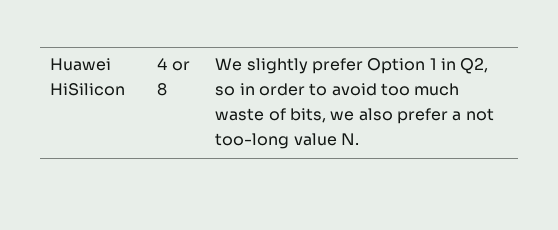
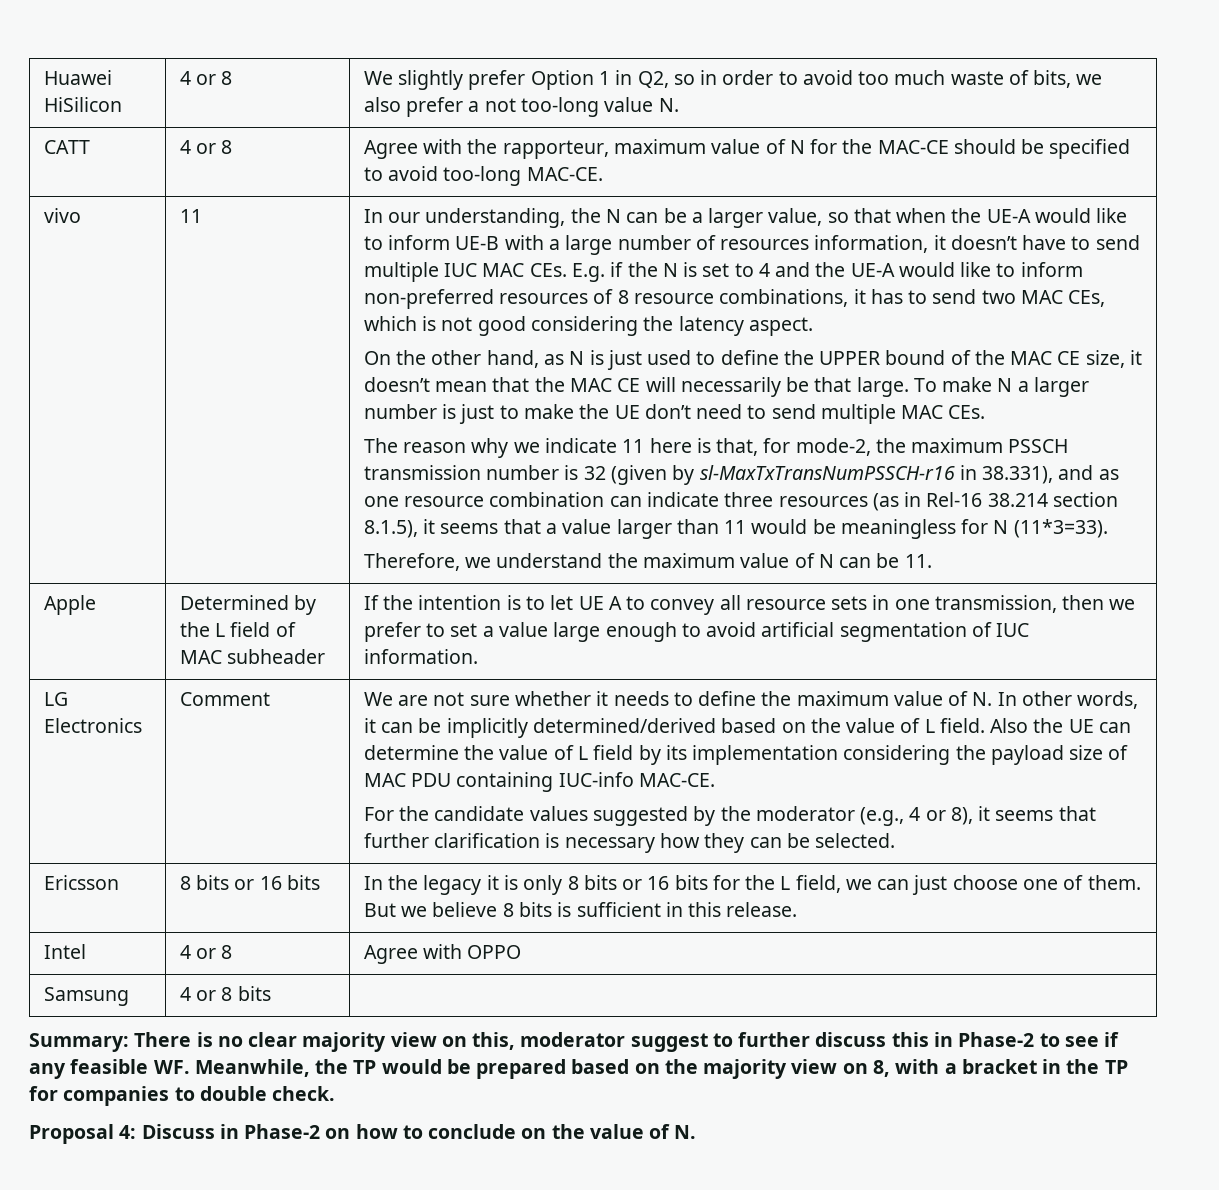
(359, 139) none -> [43,140,90,154] [179,140,233,154] [363,139,1131,159] [363,166,603,186] [43,208,81,223] [179,209,202,223] [363,208,1128,228] [363,235,1140,255] [363,262,1083,282] [363,289,1106,309] [363,316,813,336] [363,350,1142,370] [363,377,1089,397] [363,404,986,424] [363,438,1069,458] [363,465,1119,485] [363,492,1118,511] [363,519,1108,539] [363,553,932,571] [43,595,96,615] [179,595,317,615] [179,622,296,637] [179,649,326,664] [363,595,1136,615] [363,622,1030,642] [363,649,478,664] [43,692,68,706] [43,718,142,733] [179,692,270,706] [363,691,1139,709] [363,718,1131,738] [363,745,1129,765] [363,772,715,792] [363,806,1096,826] [363,833,896,853] [43,875,119,890] [179,875,320,890] [363,875,1141,895] [363,902,798,917] [43,944,86,959] [179,945,233,959] [363,944,522,964] [43,987,129,1006] [179,986,271,1001] [29,1032,1120,1052] [29,1059,1128,1079] [29,1086,336,1106] [29,1124,697,1144] // CATT | 4 or 8 | Agree with the rapporteur, maximum value of N for the MAC-CE should be specified to avoid too-long MAC-CE. // vivo | 11 | In our understanding, the N can be a larger value, so that when the UE-A would like to inform UE-B with a large number of resources information, it doesn’t have to send multiple IUC MAC CEs. E.g. if the N is set to 4 and the UE-A would like to inform non-preferred resources of 8 resource combinations, it has to send two MAC CEs, which is not good considering the latency aspect. // On the other hand, as N is just used to define the UPPER bound of the MAC CE size, it doesn’t mean that the MAC CE will necessarily be that large. To make N a larger number is just to make the UE don’t need to send multiple MAC CEs. // The reason why we indicate 11 here is that, for mode-2, the maximum PSSCH transmission number is 32 (given by sl-MaxTxTransNumPSSCH-r16 in 38.331), and as one resource combination can indicate three resources (as in Rel-16 38.214 section 8.1.5), it seems that a value larger than 11 would be meaningless for N (11*3=33). // Therefore, we understand the maximum value of N can be 11. // Apple | Determined by the L field of MAC subheader | If the intention is to let UE A to convey all resource sets in one transmission, then we prefer to set a value large enough to avoid artificial segmentation of IUC information. // LG Electronics | Comment | We are not sure whether it needs to define the maximum value of N. In other words, it can be implicitly determined/derived based on the value of L field. Also the UE can determine the value of L field by its implementation considering the payload size of MAC PDU containing IUC-info MAC-CE. // For the candidate values suggested by the moderator (e.g., 4 or 8), it seems that further clarification is necessary how they can be selected. // Ericsson | 8 bits or 16 bits | In the legacy it is only 8 bits or 16 bits for the L field, we can just choose one of them. But we believe 8 bits is sufficient in this release. // Intel | 4 or 8 | Agree with OPPO // Samsung | 4 or 8 bits | // Summary: There is no clear majority view on this, moderator suggest to further discuss this in Phase-2 to see if any feasible WF. Meanwhile, the TP would be prepared based on the majority view on 8, with a bracket in the TP for companies to double check. // Proposal 4: Discuss in Phase-2 on how to conclude on the value of N.

